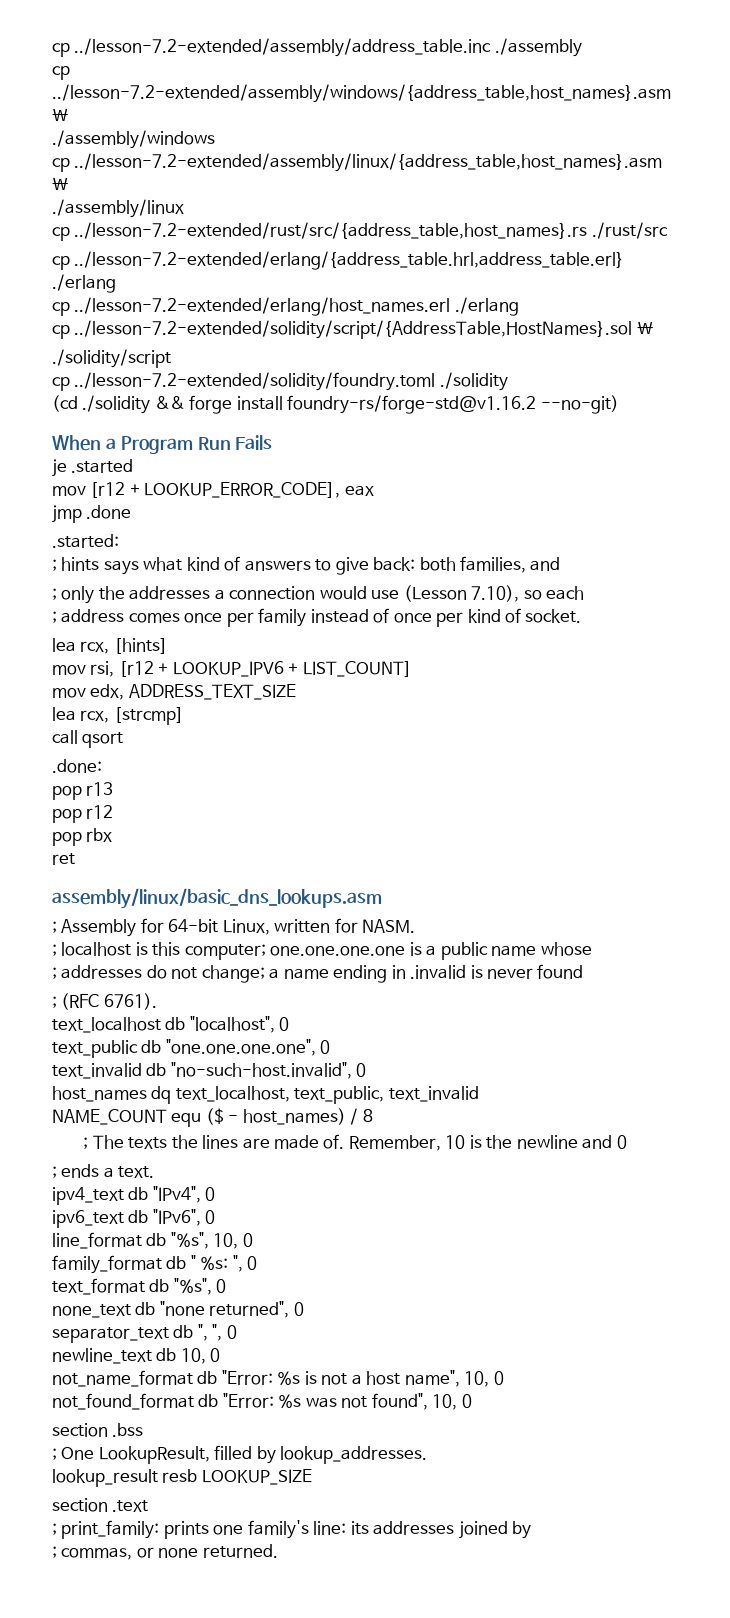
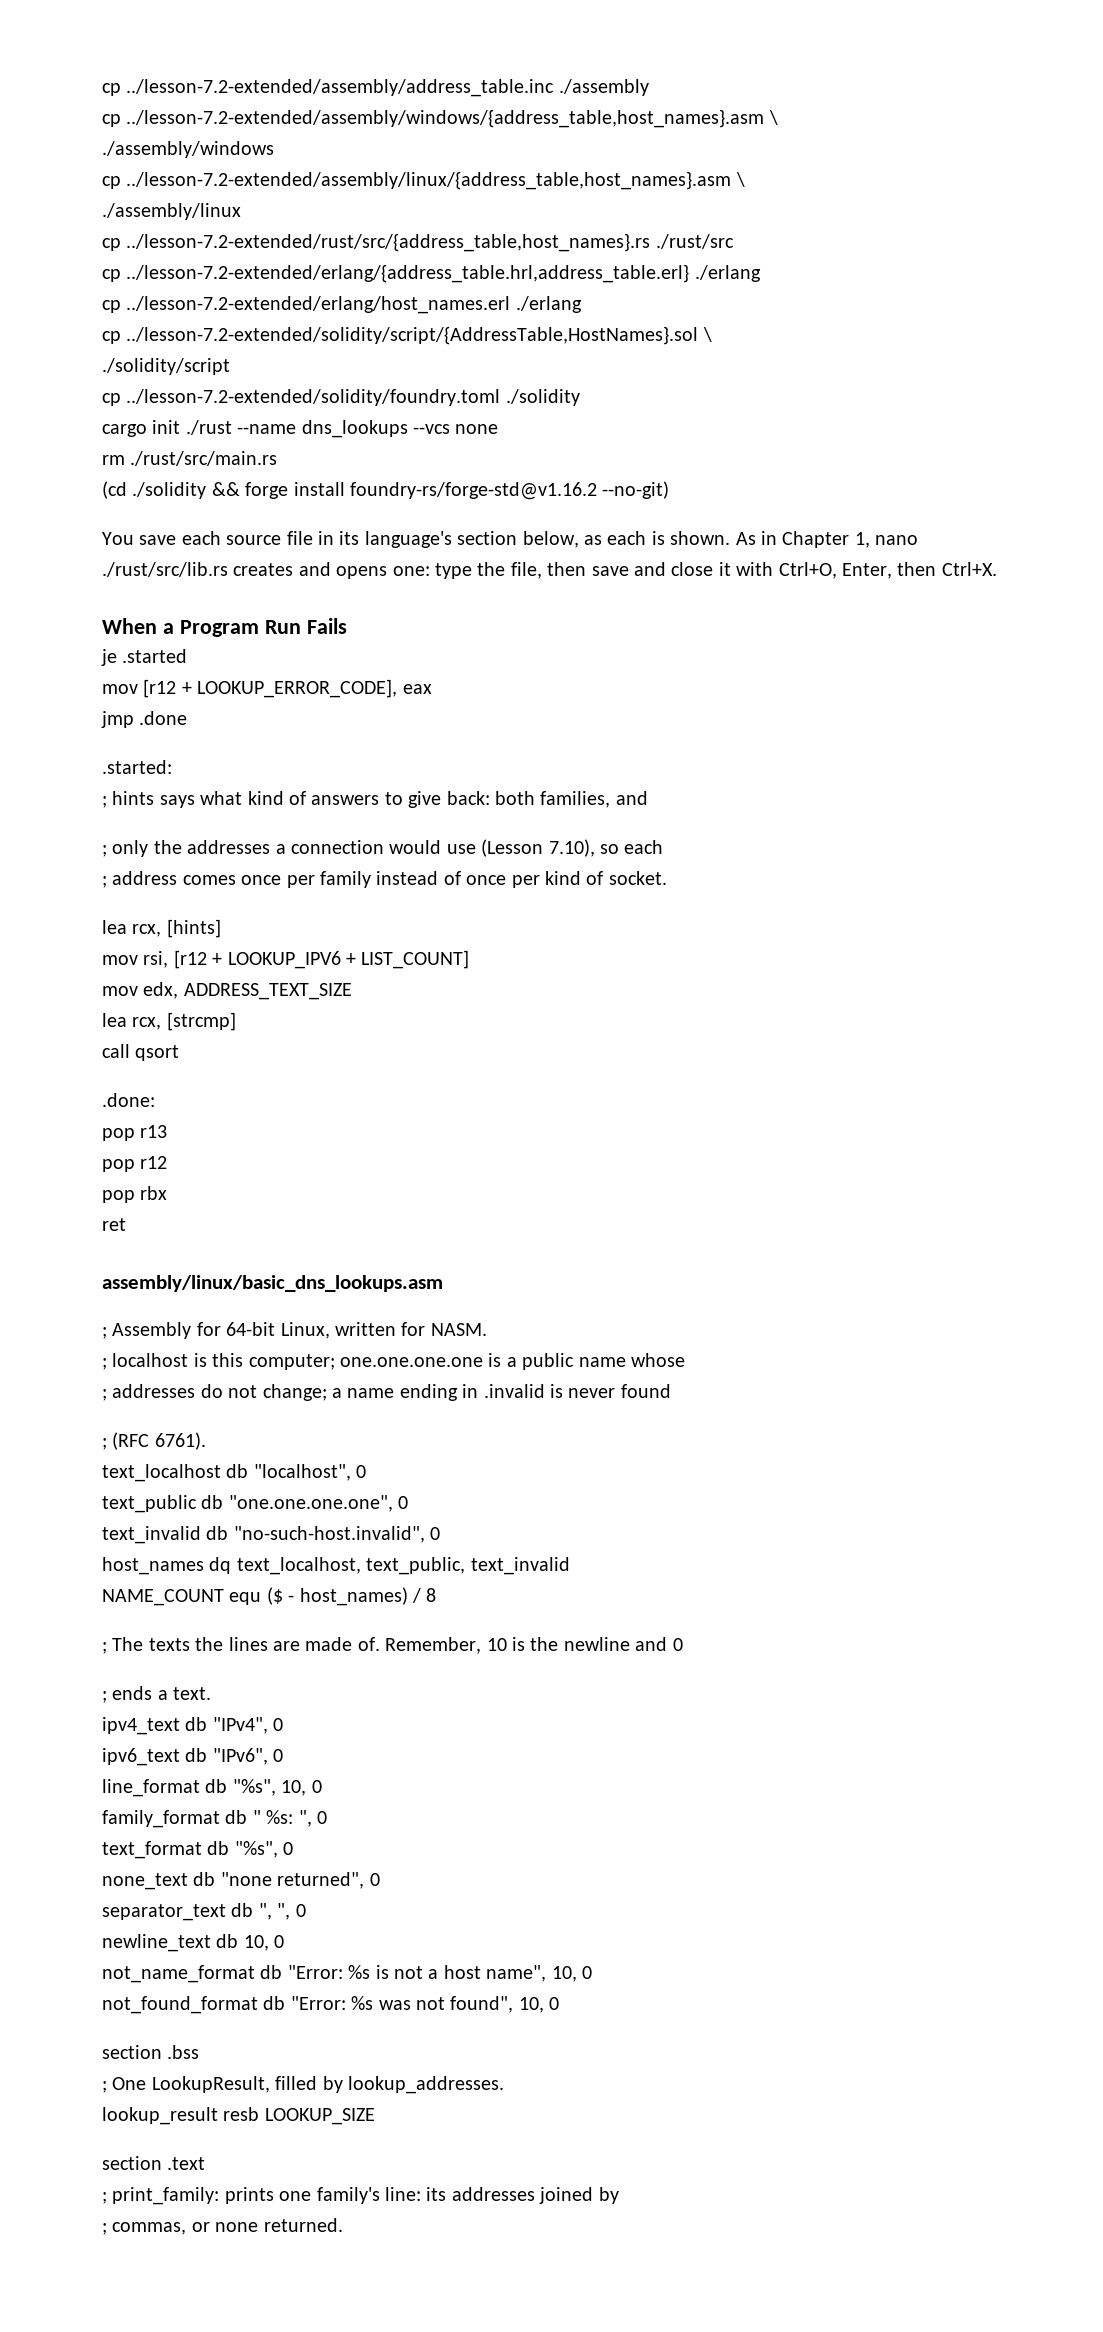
(508, 381) none -> [102,420,499,438] [102,451,278,466] // cargo init ./rust --name dns_lookups --vcs none // rm ./rust/src/main.rs
(619, 404) none -> [102,531,919,548] [102,562,997,579] // You save each source file in its language's section below, as each is shown. As in Chapter 1, nano ./rust/src/lib.rs creates and opens one: type the file, then save and close it with Ctrl+O, Enter, then Ctrl+X.

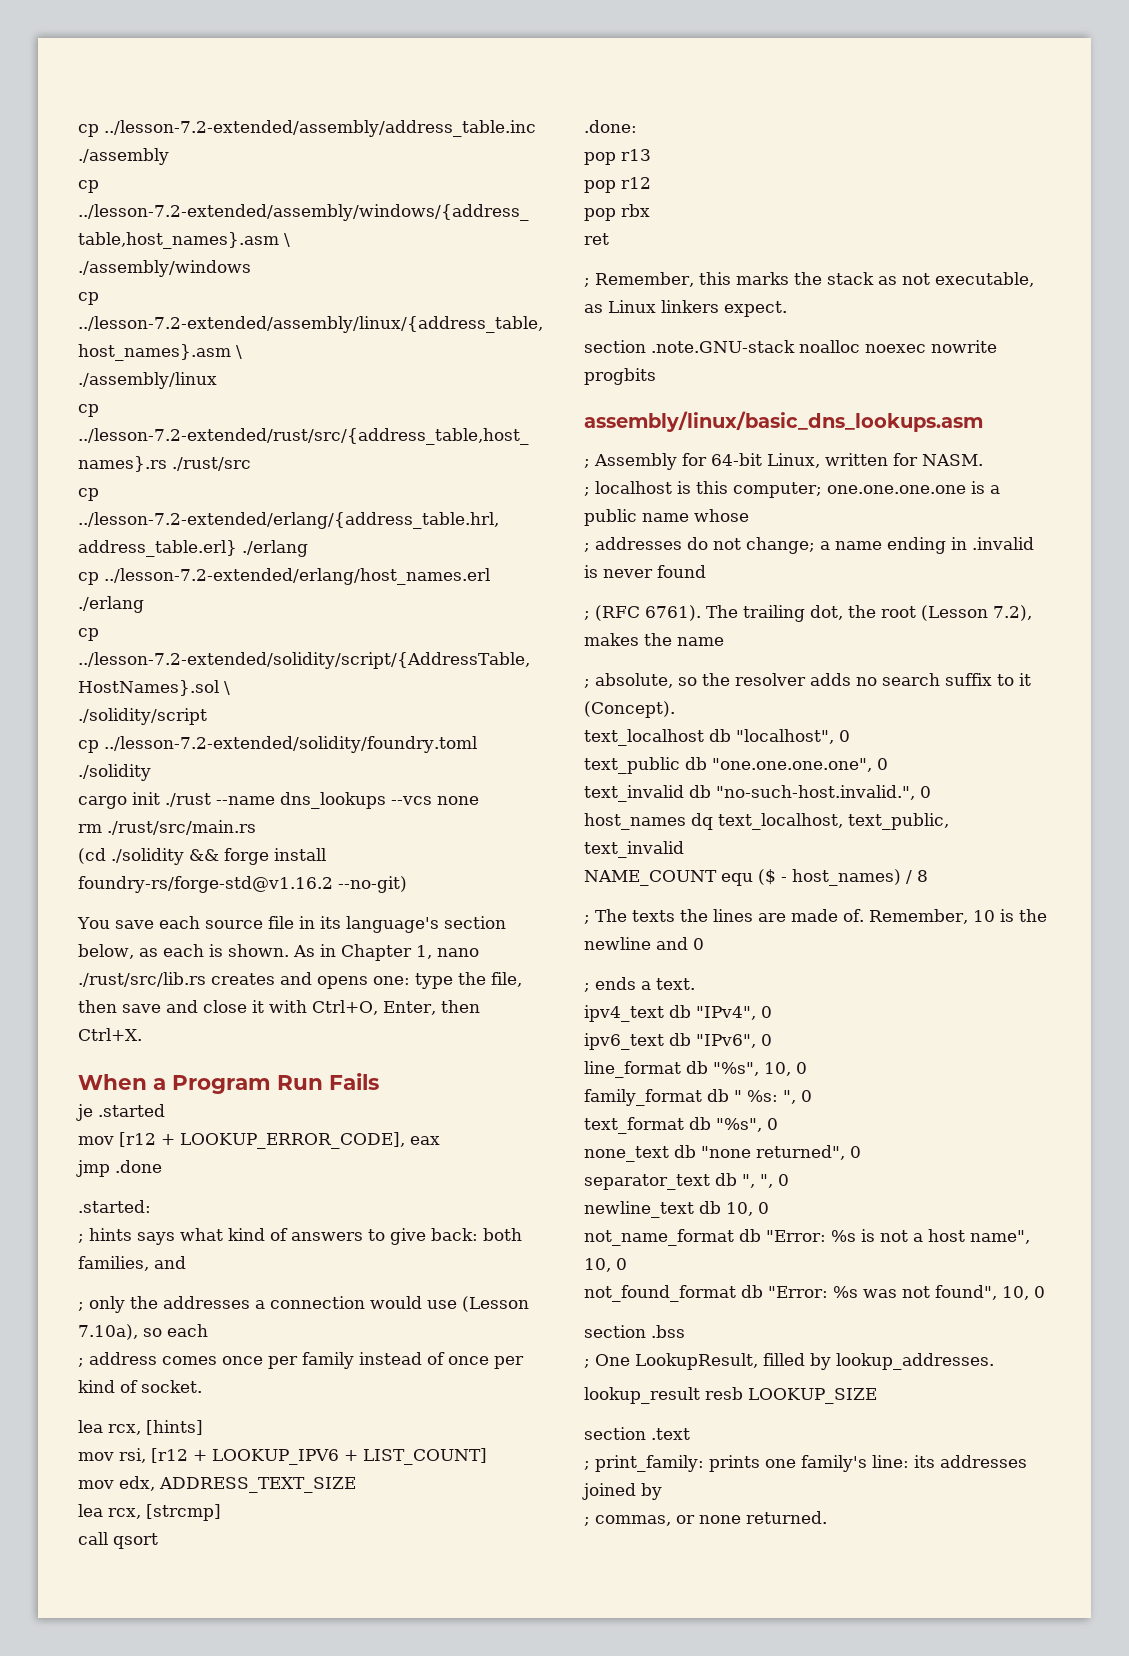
[548,839,595,857] 7.10), -> [78,1324,138,1340] 7.10a),
(126, 1224) none -> [584,272,1034,287] [584,300,787,317] [584,340,997,353] [584,368,656,385] // ; Remember, this marks the stack as not executable, as Linux linkers expect. // section .note.GNU-stack noalloc noexec nowrite progbits
(206, 1441) none -> [706,605,1032,622] [584,633,724,646] [584,673,1031,688] [584,701,675,718] The trailing dot, the root (Lesson 7.2), makes the name // ; absolute, so the resolver adds no search suffix to it (Concept).
[233,1526,425,1543] "no-such-host.invalid", -> [716,785,915,800] "no-such-host.invalid.",

